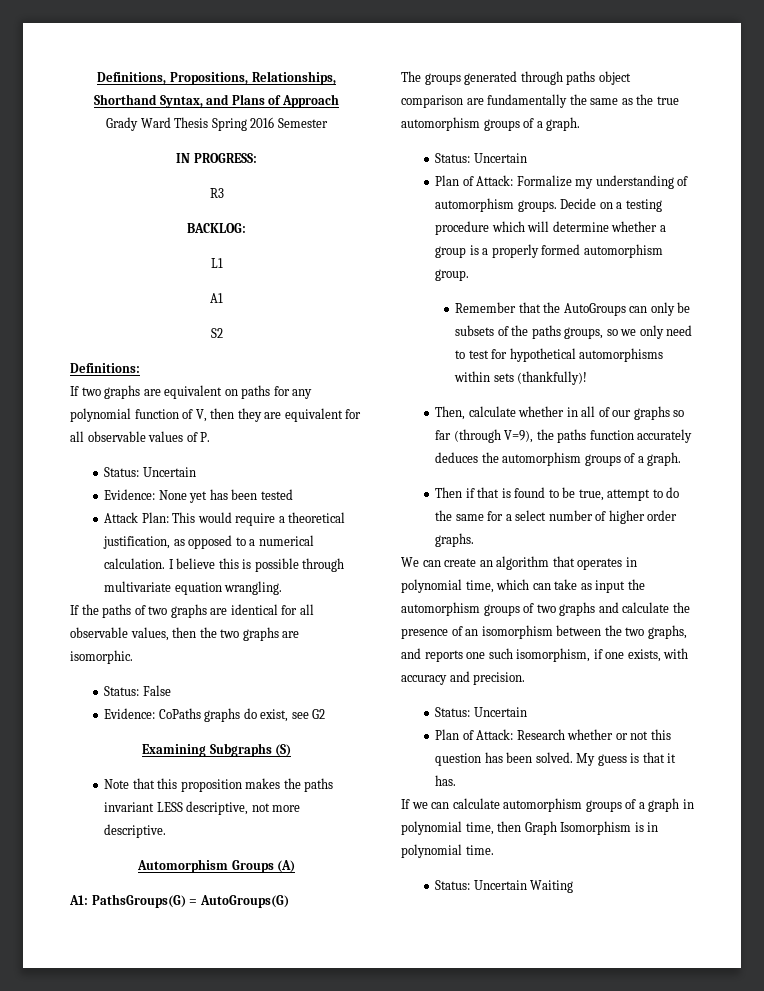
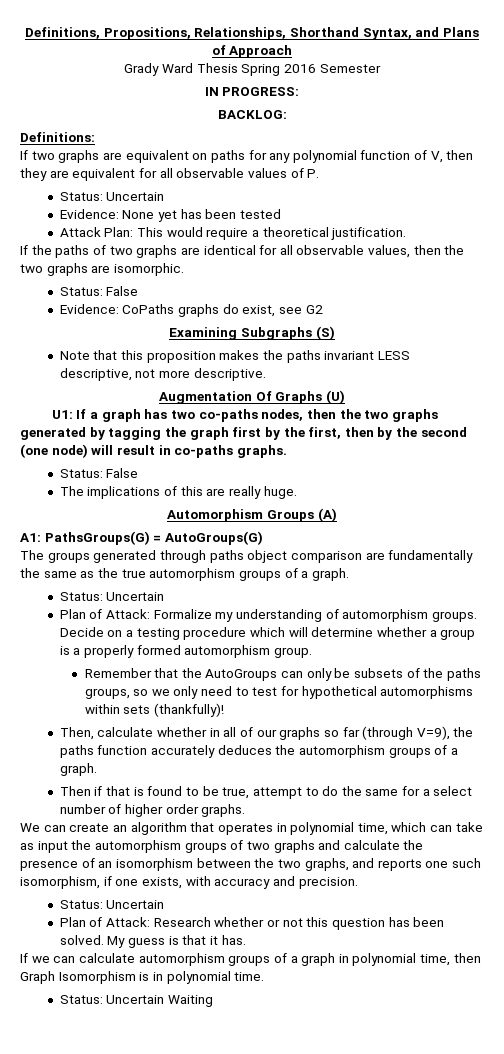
[209,188,224,198] // R3 -> (300, 91) none
[210,258,223,268] [210,293,223,303] [210,328,223,338] // L1 // A1 // S2 -> (287, 114) none
[103,535,314,549] [104,558,345,572] [104,581,283,595] justification, as opposed to a numerical calculation. I believe this is possible through multivariate equation wrangling. -> [331,227,407,240] justification.
(167, 831) none -> [159,390,345,404] [51,409,438,422] [20,427,467,440] [20,444,287,458] [59,468,139,478] [59,486,297,499] // Augmentation Of Graphs (U) // U1: If a graph has two co-paths nodes, then the two graphs generated by tagging the graph first by the first, then by the second (one node) will result in co-paths graphs. // Status: False // The implications of this are really huge.

